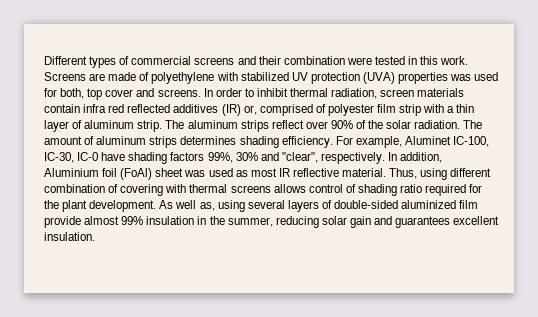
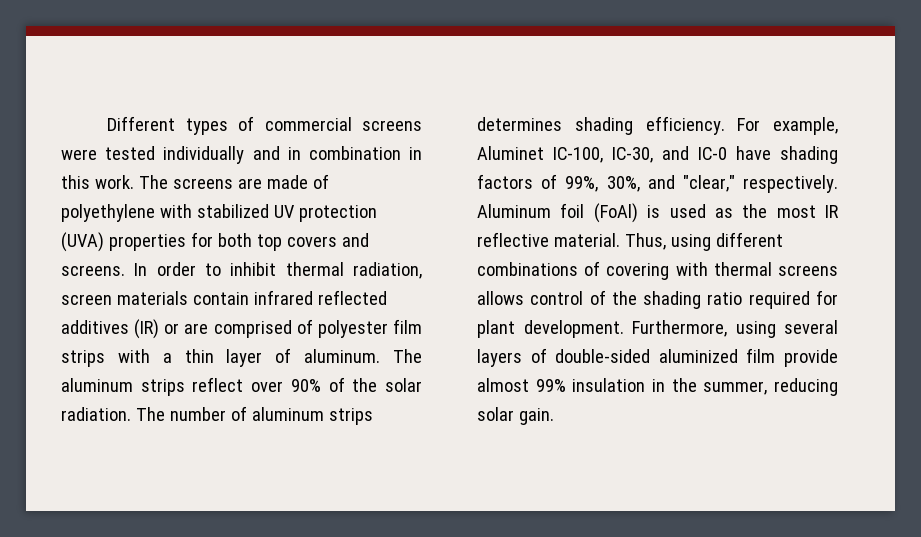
[237,56,405,65] and their combination were tested -> [61,146,401,164] were tested individually and in combination
[44,72,86,81] Screens -> [138,175,233,189] The screens
[450,72,499,81] [44,88,134,100] was used for both, top cover -> [190,232,337,251] for both top covers
[83,104,125,113] infra red -> [253,290,313,305] infrared
[243,105,257,115] or, -> [164,323,209,334] or are
[399,104,422,116] strip -> [61,350,105,367] strips
[84,120,163,132] aluminum strip. -> [304,349,381,363] aluminum.
[44,136,82,145] amount -> [169,407,226,421] number
(74, 157) none -> [662,146,689,160] and
[207,152,443,164] [44,168,206,180] 99%, 30% and "clear", respectively. In addition, Aluminium foil (FoAl) sheet was -> [541,174,838,193] [477,203,661,223] of 99%, 30%, and "clear," respectively. Aluminum foil (FoAl) is
(248, 173) none -> [742,204,768,218] the
[44,184,105,193] combination -> [477,262,578,276] combinations
(356, 188) none -> [611,291,637,305] the
[44,200,59,209] the -> (838, 297) none
[159,200,215,211] As well as, -> [632,320,727,337] Furthermore,
[349,216,500,228] [44,232,95,241] gain and guarantees excellent insulation. -> [518,408,554,425] gain.

